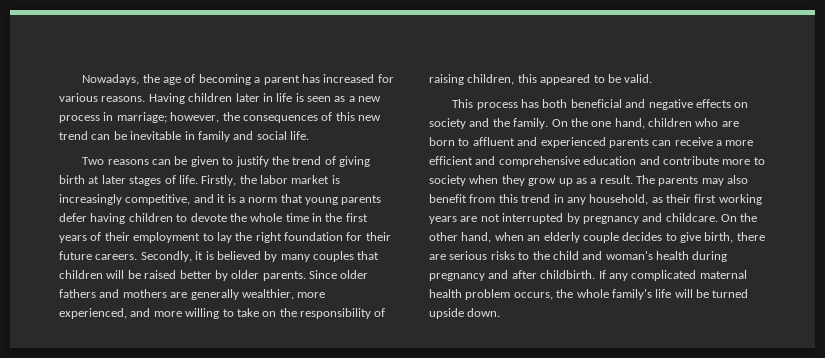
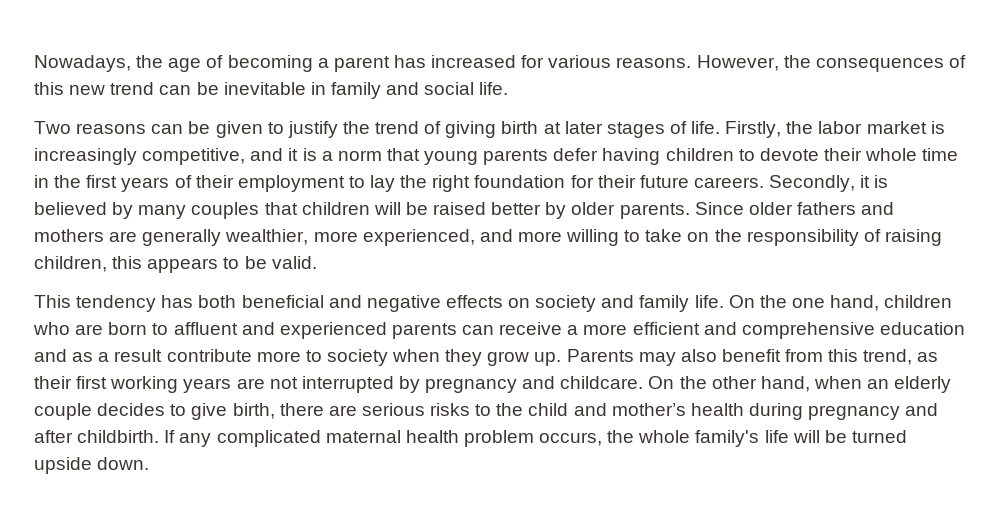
[148,93,382,104] [59,112,220,123] Having children later in life is seen as a new process in marriage; however, -> [696,55,779,71] However,
[229,213,247,222] the -> [823,148,862,161] their
[540,74,591,85] appeared -> [147,258,219,273] appears
[476,102,518,110] process -> [76,295,157,312] tendency
[492,118,549,129] the family. -> [639,295,724,312] family life.
(660, 160) none -> [72,349,163,362] as a result
[558,175,699,186] up as a result. The parents -> [534,349,634,366] up. Parents
[521,194,649,205] trend in any household, -> [863,349,913,365] trend,
[605,251,653,260] woman's -> [611,403,686,416] mother’s

